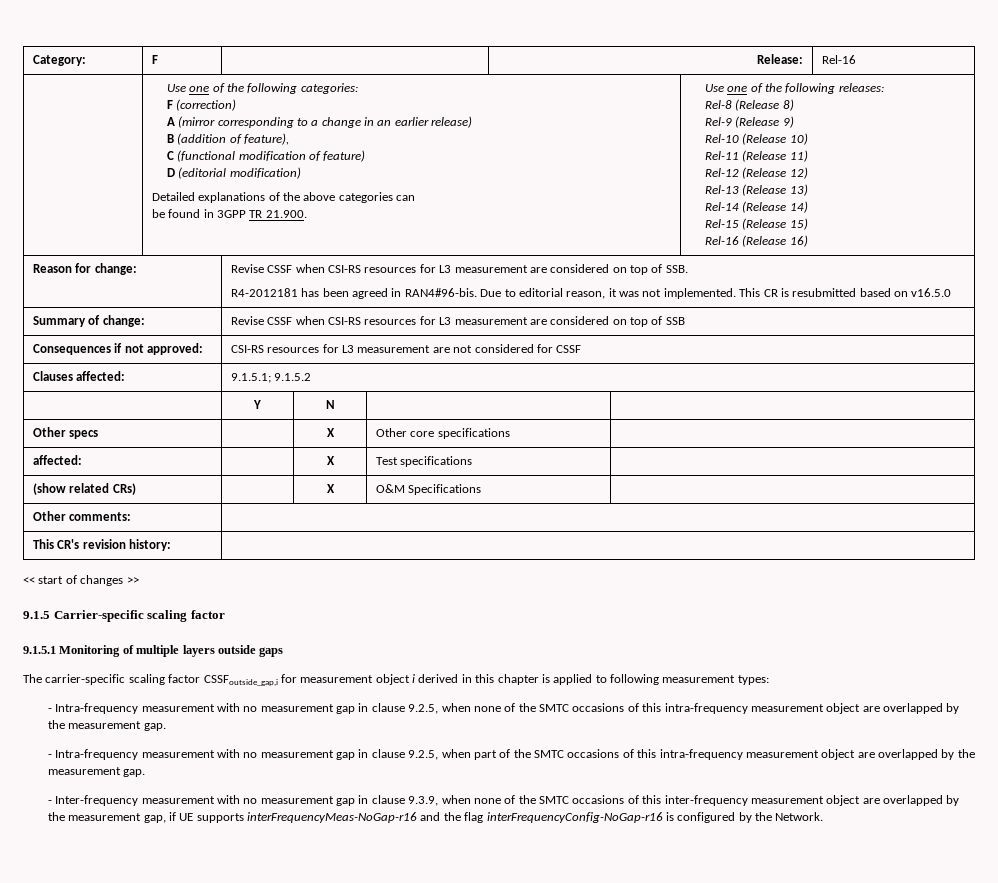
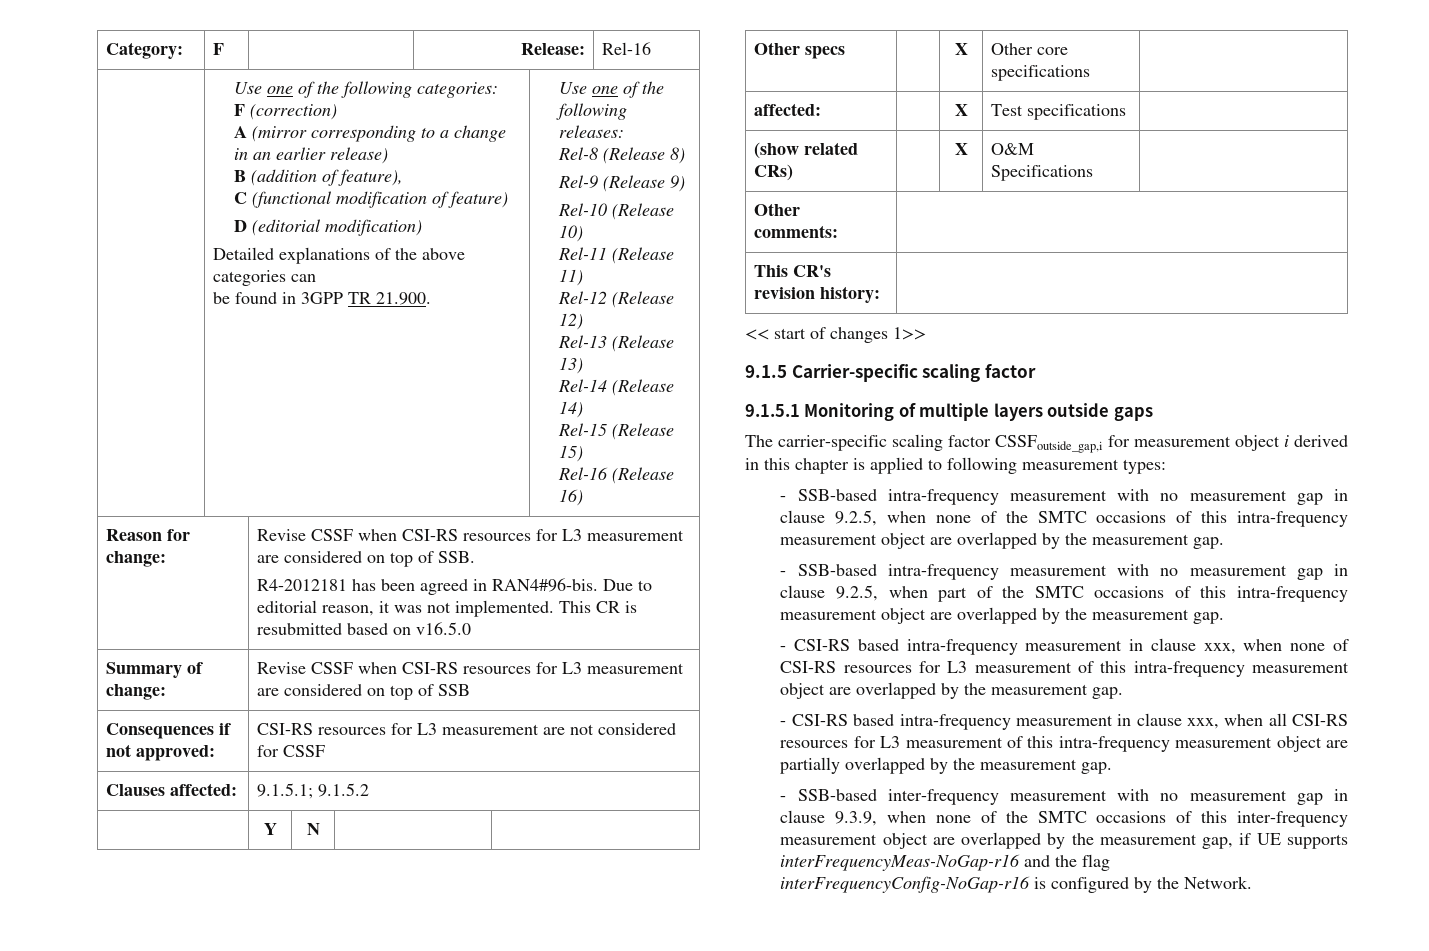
[126,577,139,584] >> -> [893,327,926,340] 1>>
[55,703,139,714] Intra-frequency -> [797,489,999,505] SSB-based intra-frequency
[55,749,139,760] Intra-frequency -> [797,564,999,580] SSB-based intra-frequency
[55,795,139,806] Inter-frequency -> [794,638,1349,655] [780,661,1349,677] [780,682,1124,699] [780,713,1348,730] [780,736,1348,752] [780,757,1113,774] [780,789,999,805] CSI-RS based intra-frequency measurement in clause xxx, when none of CSI-RS resources for L3 measurement of this intra-frequency measurement object are overlapped by the measurement gap. // - CSI-RS based intra-frequency measurement in clause xxx, when all CSI-RS resources for L3 measurement of this intra-frequency measurement object are partially overlapped by the measurement gap. // - SSB-based inter-frequency

